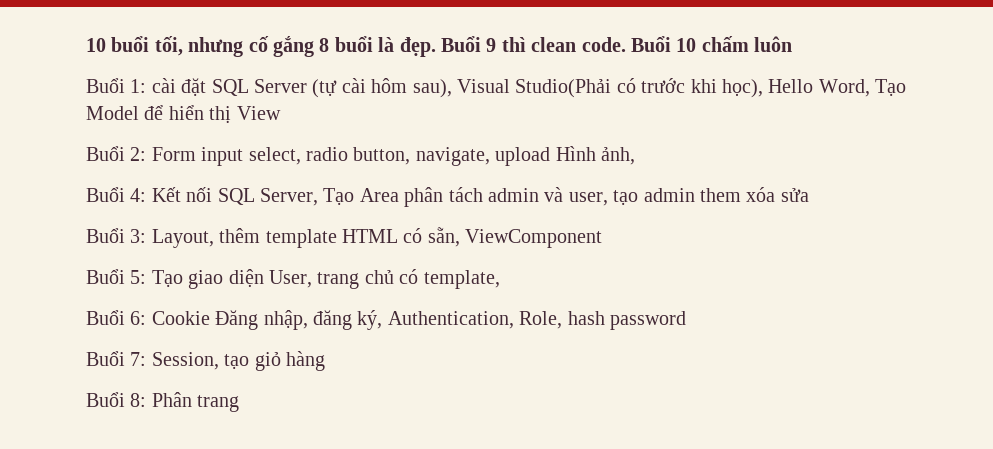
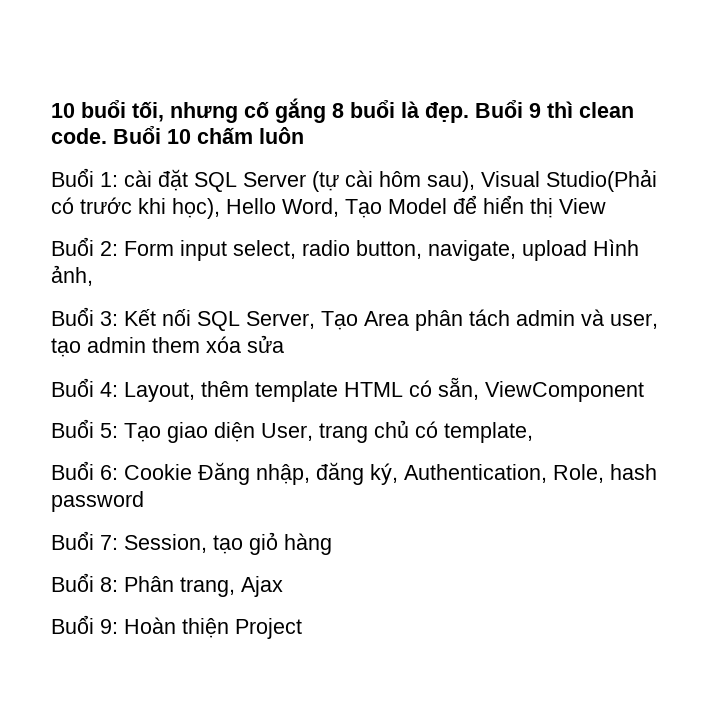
[130,188,147,202] 4: -> [100,311,118,326] 3:
[130,229,147,243] 3: -> [100,382,118,397] 4:
[197,395,240,412] trang -> [180,576,283,597] [51,615,302,639] trang, Ajax // Buổi 9: Hoàn thiện Project

